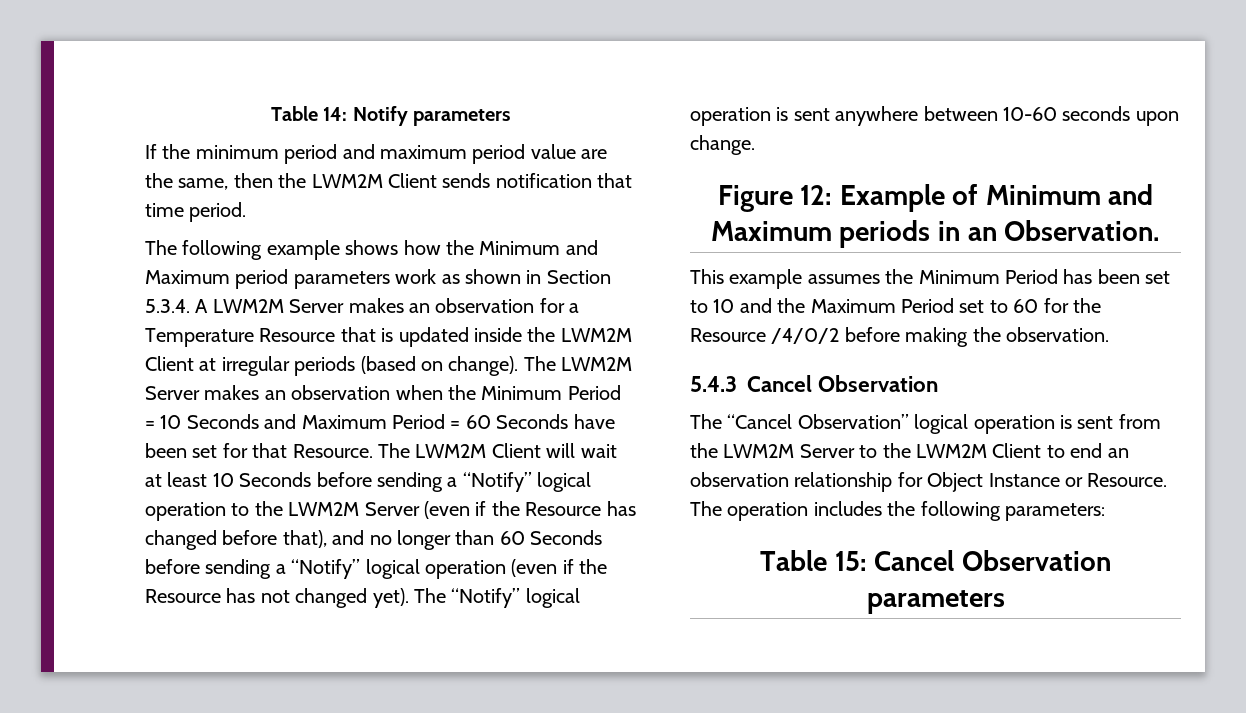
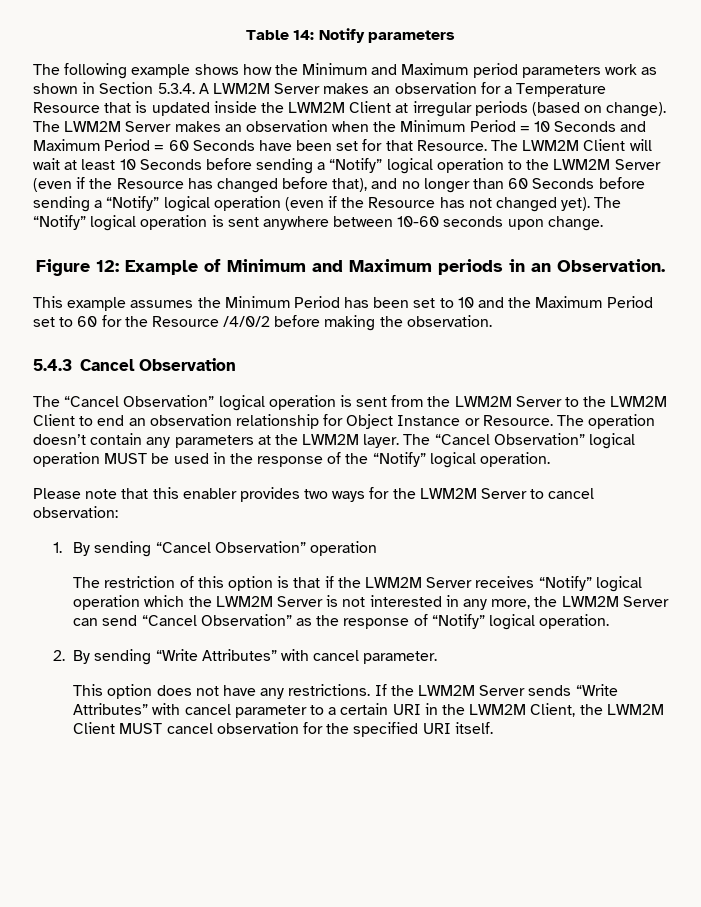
[145,144,608,164] [145,173,633,190] [145,202,247,222] // If the minimum period and maximum period value are the same, then the LWM2M Client sends notification that time period. -> (455, 36) none
[813,501,1105,521] [760,550,1111,571] [866,590,1005,614] includes the following parameters: // Table 15: Cancel Observation parameters -> [33,433,636,449] [33,452,551,468] [33,487,595,502] [33,506,118,518] [53,541,378,557] [73,576,642,592] [73,595,669,610] [73,614,610,630] [53,649,438,665] [73,684,618,699] [73,703,664,718] [73,722,493,737] doesn’t contain any parameters at the LWM2M layer. The “Cancel Observation” logical operation MUST be used in the response of the “Notify” logical operation. // Please note that this enabler provides two ways for the LWM2M Server to cancel observation: // 1. By sending “Cancel Observation” operation // The restriction of this option is that if the LWM2M Server receives “Notify” logical operation which the LWM2M Server is not interested in any more, the LWM2M Server can send “Cancel Observation” as the response of “Notify” logical operation. // 2. By sending “Write Attributes” with cancel parameter. // This option does not have any restrictions. If the LWM2M Server sends “Write Attributes” with cancel parameter to a certain URI in the LWM2M Client, the LWM2M Client MUST cancel observation for the specified URI itself.

